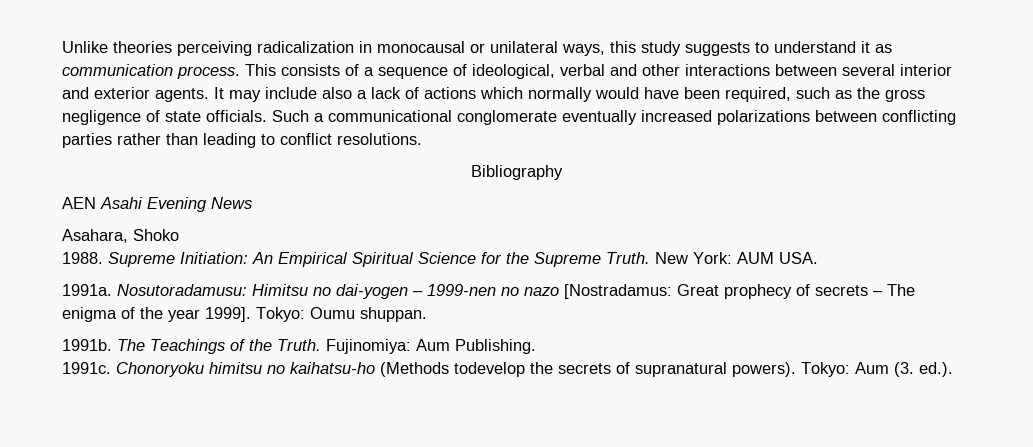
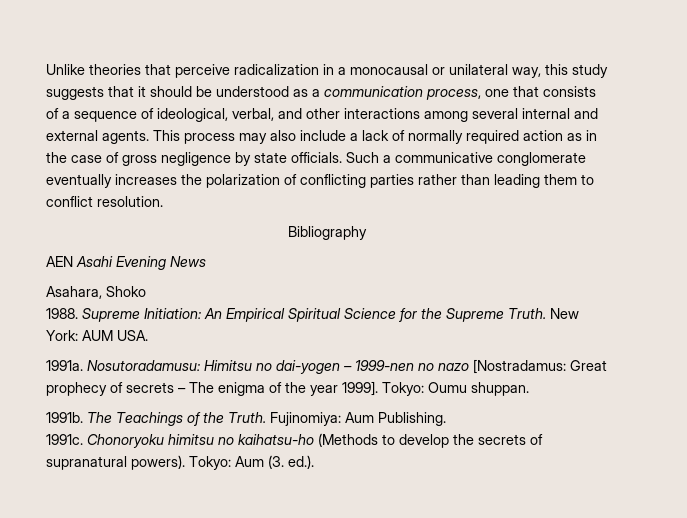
[177,41,252,56] perceiving -> [145,64,230,78] that perceive
(372, 47) none -> [338,67,346,75] a
[562,44,605,56] ways, -> [512,67,541,78] way,
[755,41,892,53] [62,64,276,79] to understand it as communication process. This -> [108,86,539,100] that it should be understood as a communication process, one that
[560,64,605,76] verbal -> [232,108,274,121] verbal,
[775,64,952,76] [62,87,880,102] between several interior and exterior agents. It may include also a lack of actions which normally would have been required, such as the -> [424,108,598,122] [46,130,597,144] [46,152,119,163] among several internal and external agents. This process may also include a lack of normally required action as in the case of
[146,110,160,122] of -> [235,152,251,166] by
[328,110,452,122] communicational -> [395,152,493,163] communicative
[641,110,877,125] increased polarizations between -> [115,174,297,188] increases the polarization of
(256, 140) none -> [544,174,577,185] them
[337,133,422,145] resolutions. -> [97,196,163,207] resolution.
[454,362,525,377] todevelop -> [382,434,449,448] to develop

